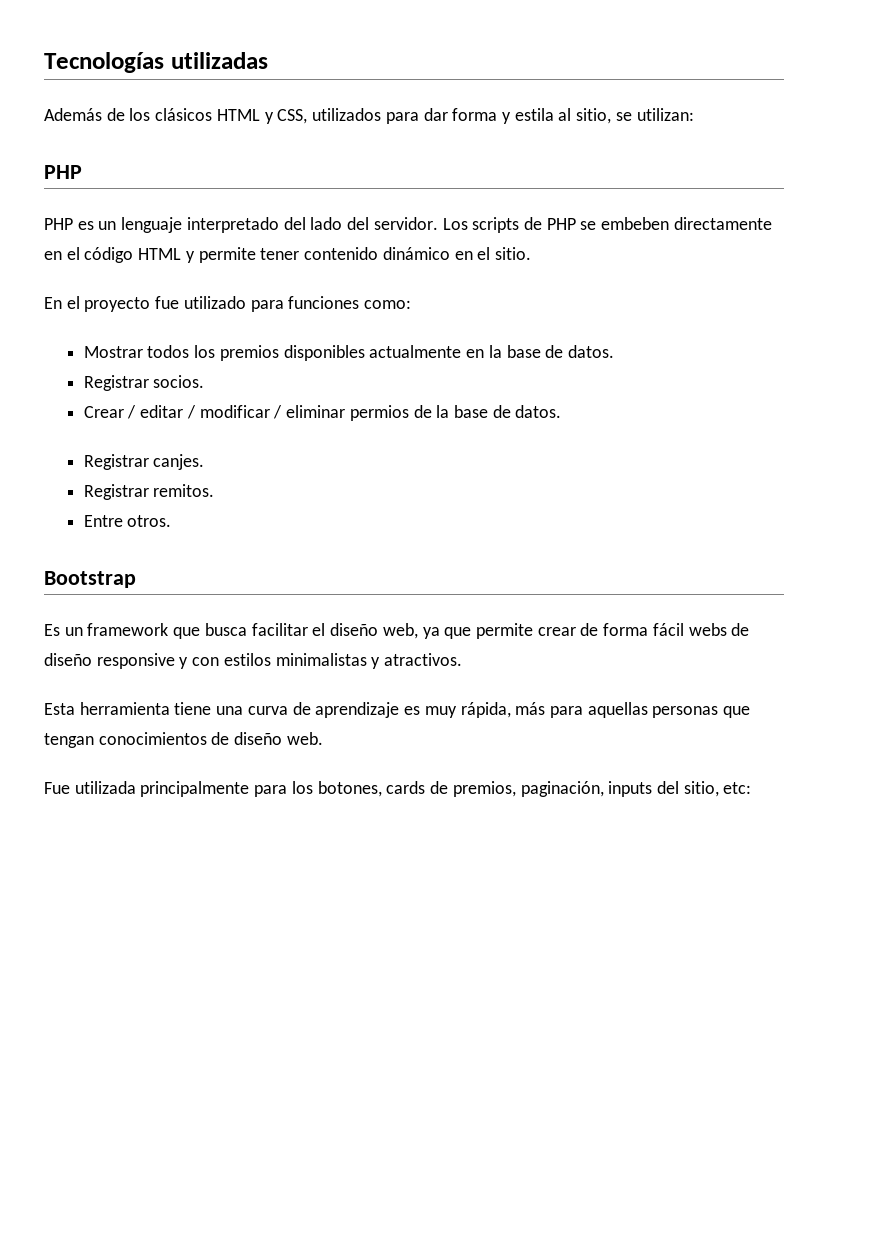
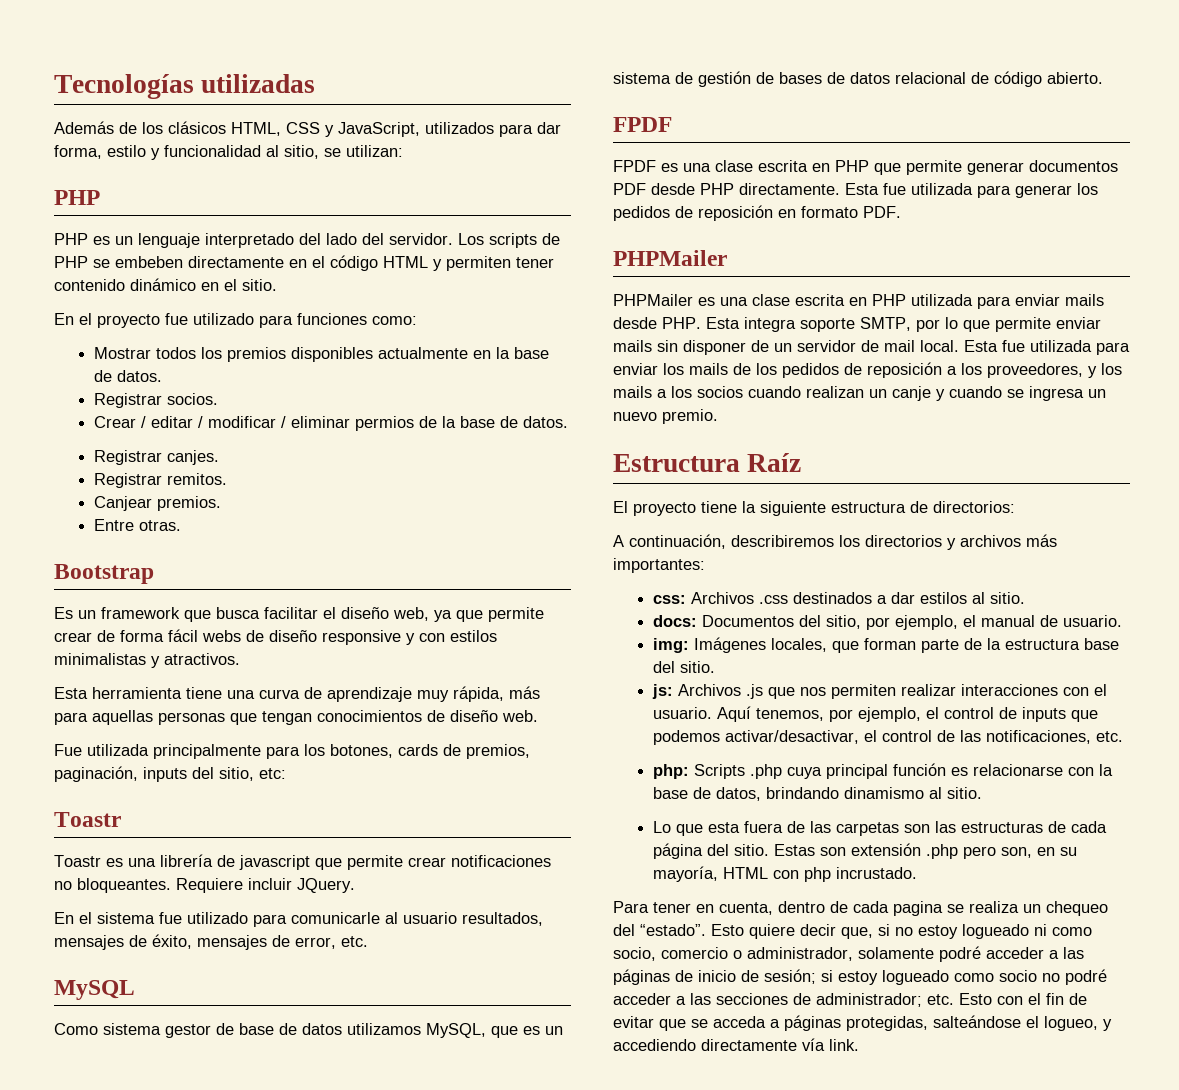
[216,108,554,124] HTML y CSS, utilizados para dar forma y estila -> [231,122,561,137] [54,145,261,160] HTML, CSS y JavaScript, utilizados para dar forma, estilo y funcionalidad
[198,247,256,263] permite -> [446,256,511,271] permiten
(215, 490) none -> [93,496,221,511] // Canjear premios.
[127,515,172,527] otros. -> [138,520,181,531] otras.
[404,706,421,715] es -> (412, 694) none
(752, 788) none -> [54,812,121,827] [54,854,551,870] [54,878,355,893] [54,912,543,927] [54,934,368,950] [54,980,135,1000] [54,1023,563,1038] [613,71,1103,87] [613,117,672,132] [613,160,1118,175] [613,183,1098,198] [613,205,901,221] [613,250,727,266] [613,294,1104,309] [613,317,1101,332] [613,340,1130,355] [613,362,1122,378] [613,386,1106,401] [613,409,718,424] [613,453,802,472] [613,501,1015,516] [613,534,1057,550] [613,558,705,573] [652,592,1025,604] [652,615,1122,630] [652,637,1119,653] [652,661,715,673] [651,684,1107,699] [652,706,1098,722] [652,730,1123,745] [652,763,1113,779] [652,787,982,801] [652,821,1107,836] [652,843,1077,859] [652,866,917,882] [613,901,1108,916] [613,924,1092,939] [613,946,1084,962] [613,969,1107,985] [613,993,1087,1007] [613,1015,1112,1031] [613,1038,859,1051] // Toastr // Toastr es una librería de javascript que permite crear notificaciones no bloqueantes. Requiere incluir JQuery. // En el sistema fue utilizado para comunicarle al usuario resultados, mensajes de éxito, mensajes de error, etc. // MySQL // Como sistema gestor de base de datos utilizamos MySQL, que es un sistema de gestión de bases de datos relacional de código abierto. // FPDF // FPDF es una clase escrita en PHP que permite generar documentos PDF desde PHP directamente. Esta fue utilizada para generar los pedidos de reposición en formato PDF. // PHPMailer // PHPMailer es una clase escrita en PHP utilizada para enviar mails desde PHP. Esta integra soporte SMTP, por lo que permite enviar mails sin disponer de un servidor de mail local. Esta fue utilizada para enviar los mails de los pedidos de reposición a los proveedores, y los mails a los socios cuando realizan un canje y cuando se ingresa un nuevo premio. // Estructura Raíz // El proyecto tiene la siguiente estructura de directorios: // A continuación, describiremos los directorios y archivos más importantes: // css: Archivos .css destinados a dar estilos al sitio. // docs: Documentos del sitio, por ejemplo, el manual de usuario. // img: Imágenes locales, que forman parte de la estructura base del sitio. // js: Archivos .js que nos permiten realizar interacciones con el usuario. Aquí tenemos, por ejemplo, el control de inputs que podemos activar/desactivar, el control de las notificaciones, etc. // php: Scripts .php cuya principal función es relacionarse con la base de datos, brindando dinamismo al sitio. // Lo que esta fuera de las carpetas son las estructuras de cada página del sitio. Estas son extensión .php pero son, en su mayoría, HTML con php incrustado. // Para tener en cuenta, dentro de cada pagina se realiza un chequeo del “estado”. Esto quiere decir que, si no estoy logueado ni como socio, comercio o administrador, solamente podré acceder a las páginas de inicio de sesión; si estoy logueado como socio no podré acceder a las secciones de administrador; etc. Esto con el fin de evitar que se acceda a páginas protegidas, salteándose el logueo, y accediendo directamente vía link.

